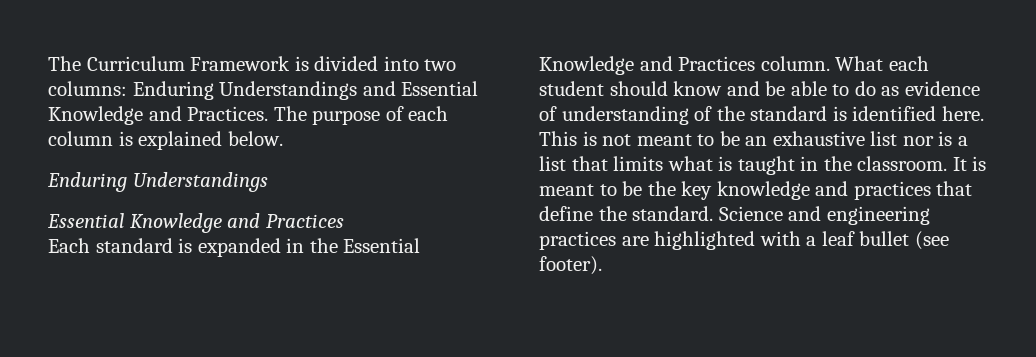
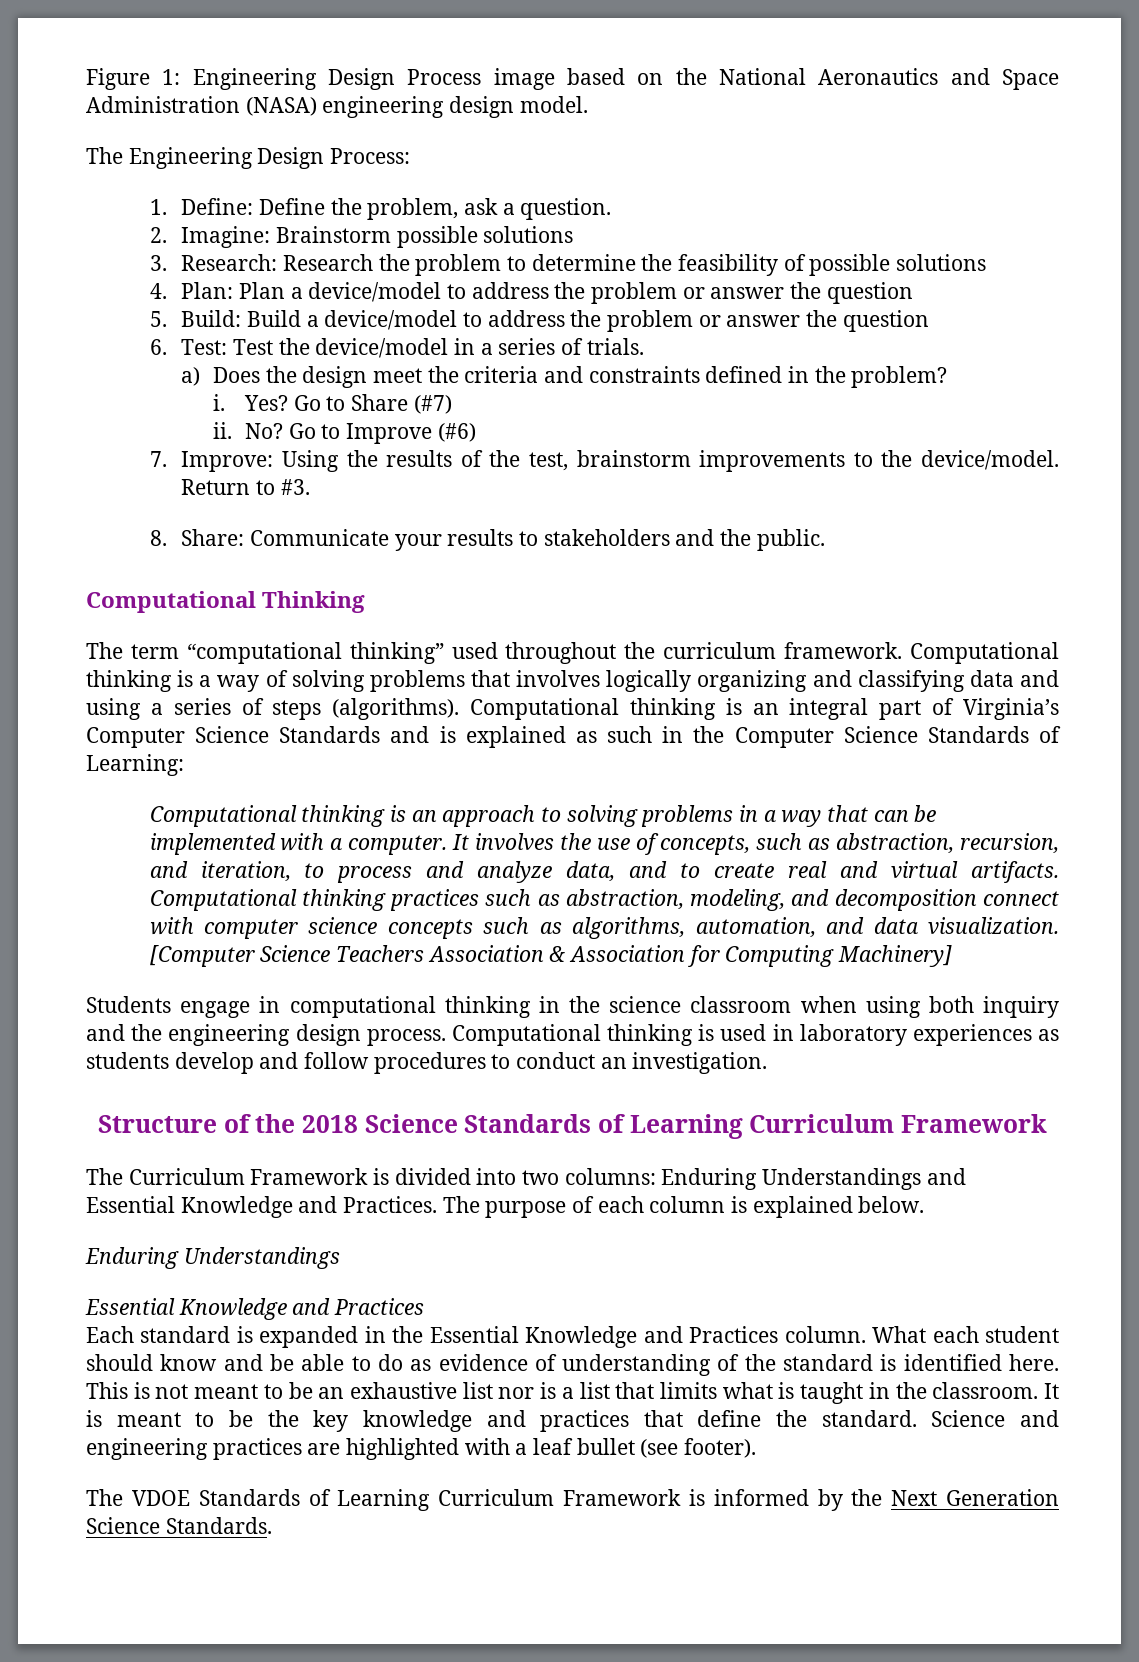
(48, 63) none -> [86,68,1060,90] [86,96,588,118] [86,147,411,169] [149,198,612,220] [149,226,574,248] [149,254,987,276] [149,282,913,304] [149,310,929,332] [149,338,644,358] [181,366,948,388] [213,394,452,414] [213,422,476,444] [149,450,1059,472] [181,479,310,495] [149,529,825,551] [86,591,366,613] [86,642,1060,664] [86,670,1059,692] [86,698,1059,720] [86,726,1061,748] [86,754,184,776] [149,805,937,827] [149,833,1060,855] [149,861,1060,883] [149,889,1060,911] [149,917,1059,939] [149,945,952,967] [86,996,1059,1018] [86,1024,1059,1046] [86,1052,768,1074] [98,1114,1047,1139] Figure 1: Engineering Design Process image based on the National Aeronautics and Space Administration (NASA) engineering design model. // The Engineering Design Process: // 1. Define: Define the problem, ask a question. // 2. Imagine: Brainstorm possible solutions // 3. Research: Research the problem to determine the feasibility of possible solutions // 4. Plan: Plan a device/model to address the problem or answer the question // 5. Build: Build a device/model to address the problem or answer the question // 6. Test: Test the device/model in a series of trials. // a) Does the design meet the criteria and constraints defined in the problem? // i. Yes? Go to Share (#7) // ii. No? Go to Improve (#6) // 7. Improve: Using the results of the test, brainstorm improvements to the device/model. Return to #3. // 8. Share: Communicate your results to stakeholders and the public. // Computational Thinking // The term “computational thinking” used throughout the curriculum framework. Computational thinking is a way of solving problems that involves logically organizing and classifying data and using a series of steps (algorithms). Computational thinking is an integral part of Virginia’s Computer Science Standards and is explained as such in the Computer Science Standards of Learning: // Computational thinking is an approach to solving problems in a way that can be implemented with a computer. It involves the use of concepts, such as abstraction, recursion, and iteration, to process and analyze data, and to create real and virtual artifacts. Computational thinking practices such as abstraction, modeling, and decomposition connect with computer science concepts such as algorithms, automation, and data visualization. [Computer Science Teachers Association & Association for Computing Machinery] // Students engage in computational thinking in the science classroom when using both inquiry and the engineering design process. Computational thinking is used in laboratory experiences as students develop and follow procedures to conduct an investigation. // Structure of the 2018 Science Standards of Learning Curriculum Framework //
(602, 265) none -> [86,1489,1060,1511] [86,1517,272,1534] // The VDOE Standards of Learning Curriculum Framework is informed by the Next Generation Science Standards.

